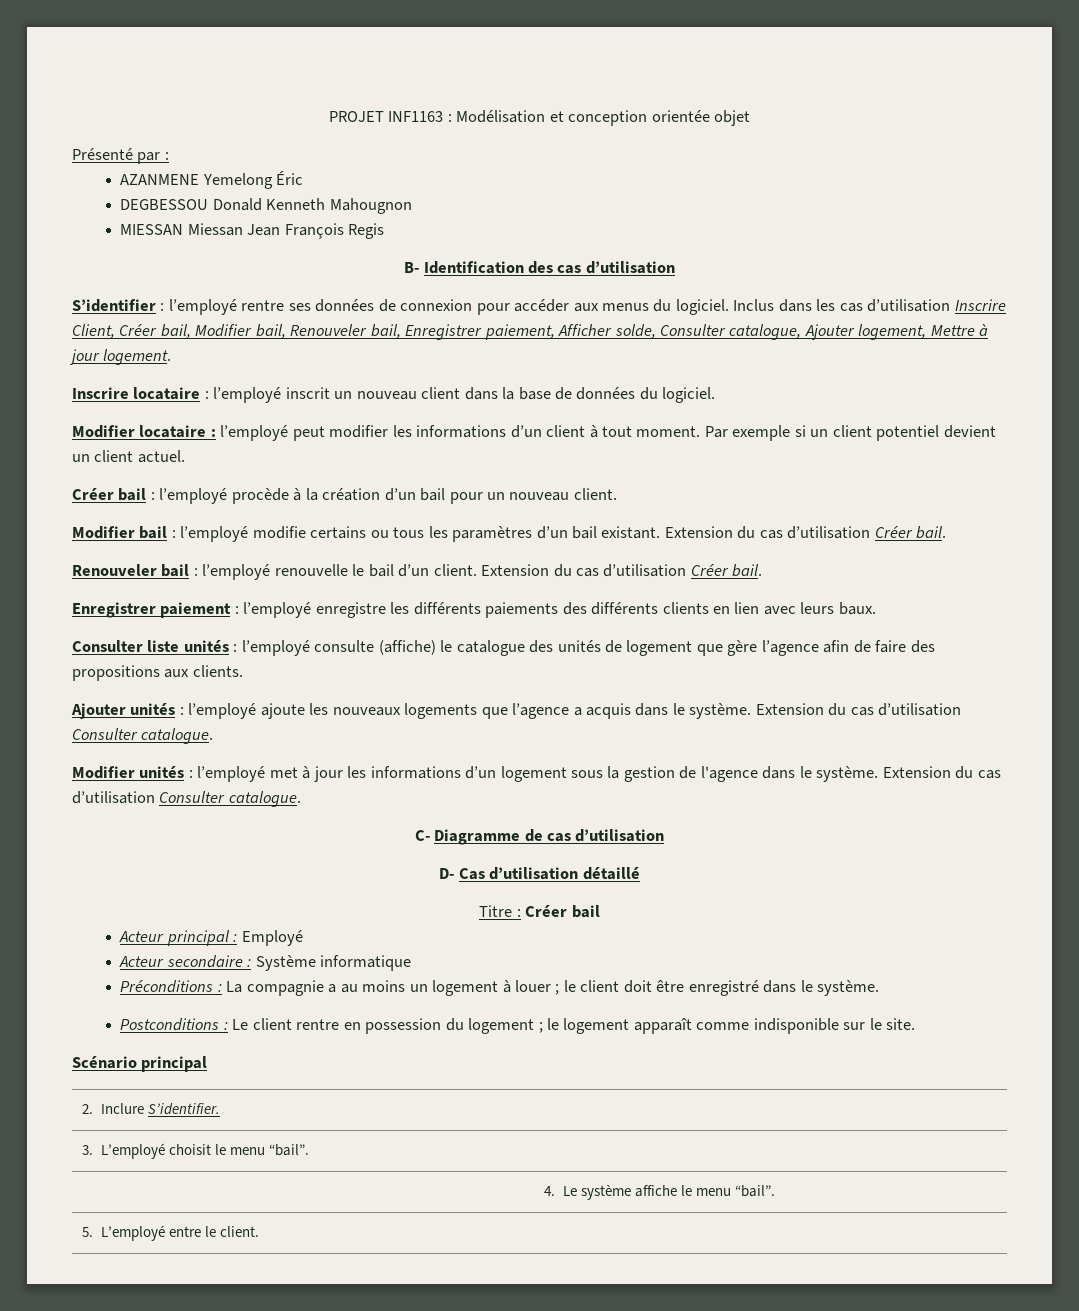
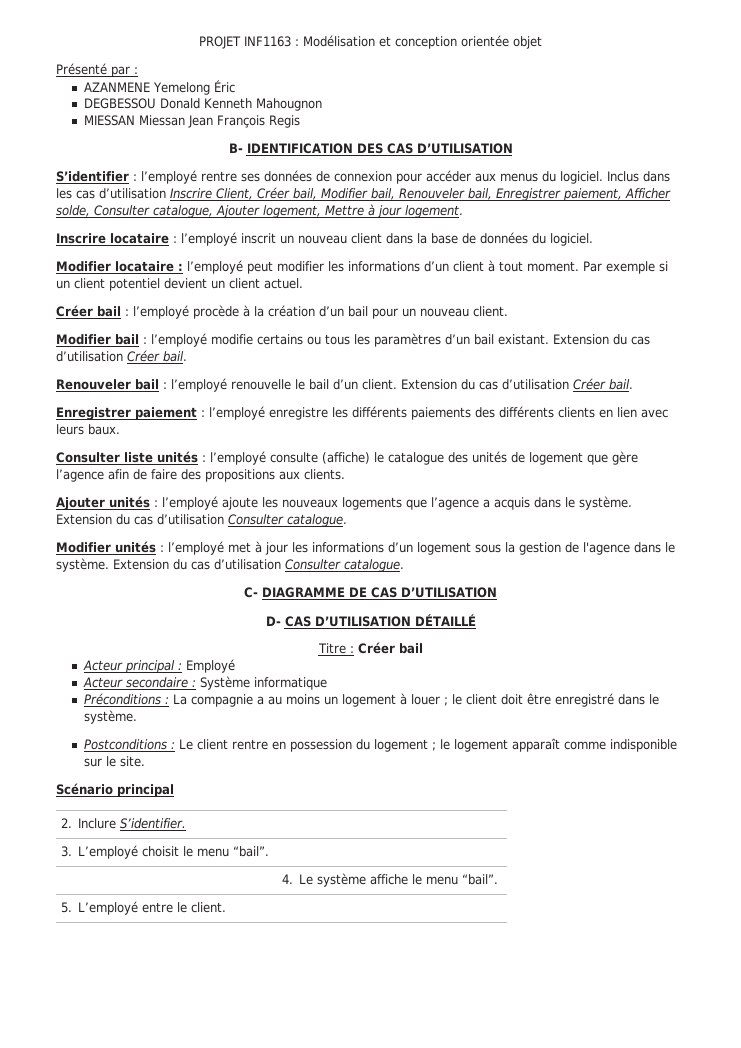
[423,261,675,274] Identification des cas d’utilisation -> [246,143,513,154] IDENTIFICATION DES CAS D’UTILISATION
[434,829,665,845] [439,867,640,880] Diagramme de cas d’utilisation // D- Cas d’utilisation détaillé -> [262,587,497,598] [265,614,476,627] DIAGRAMME DE CAS D’UTILISATION // D- CAS D’UTILISATION DÉTAILLÉ

